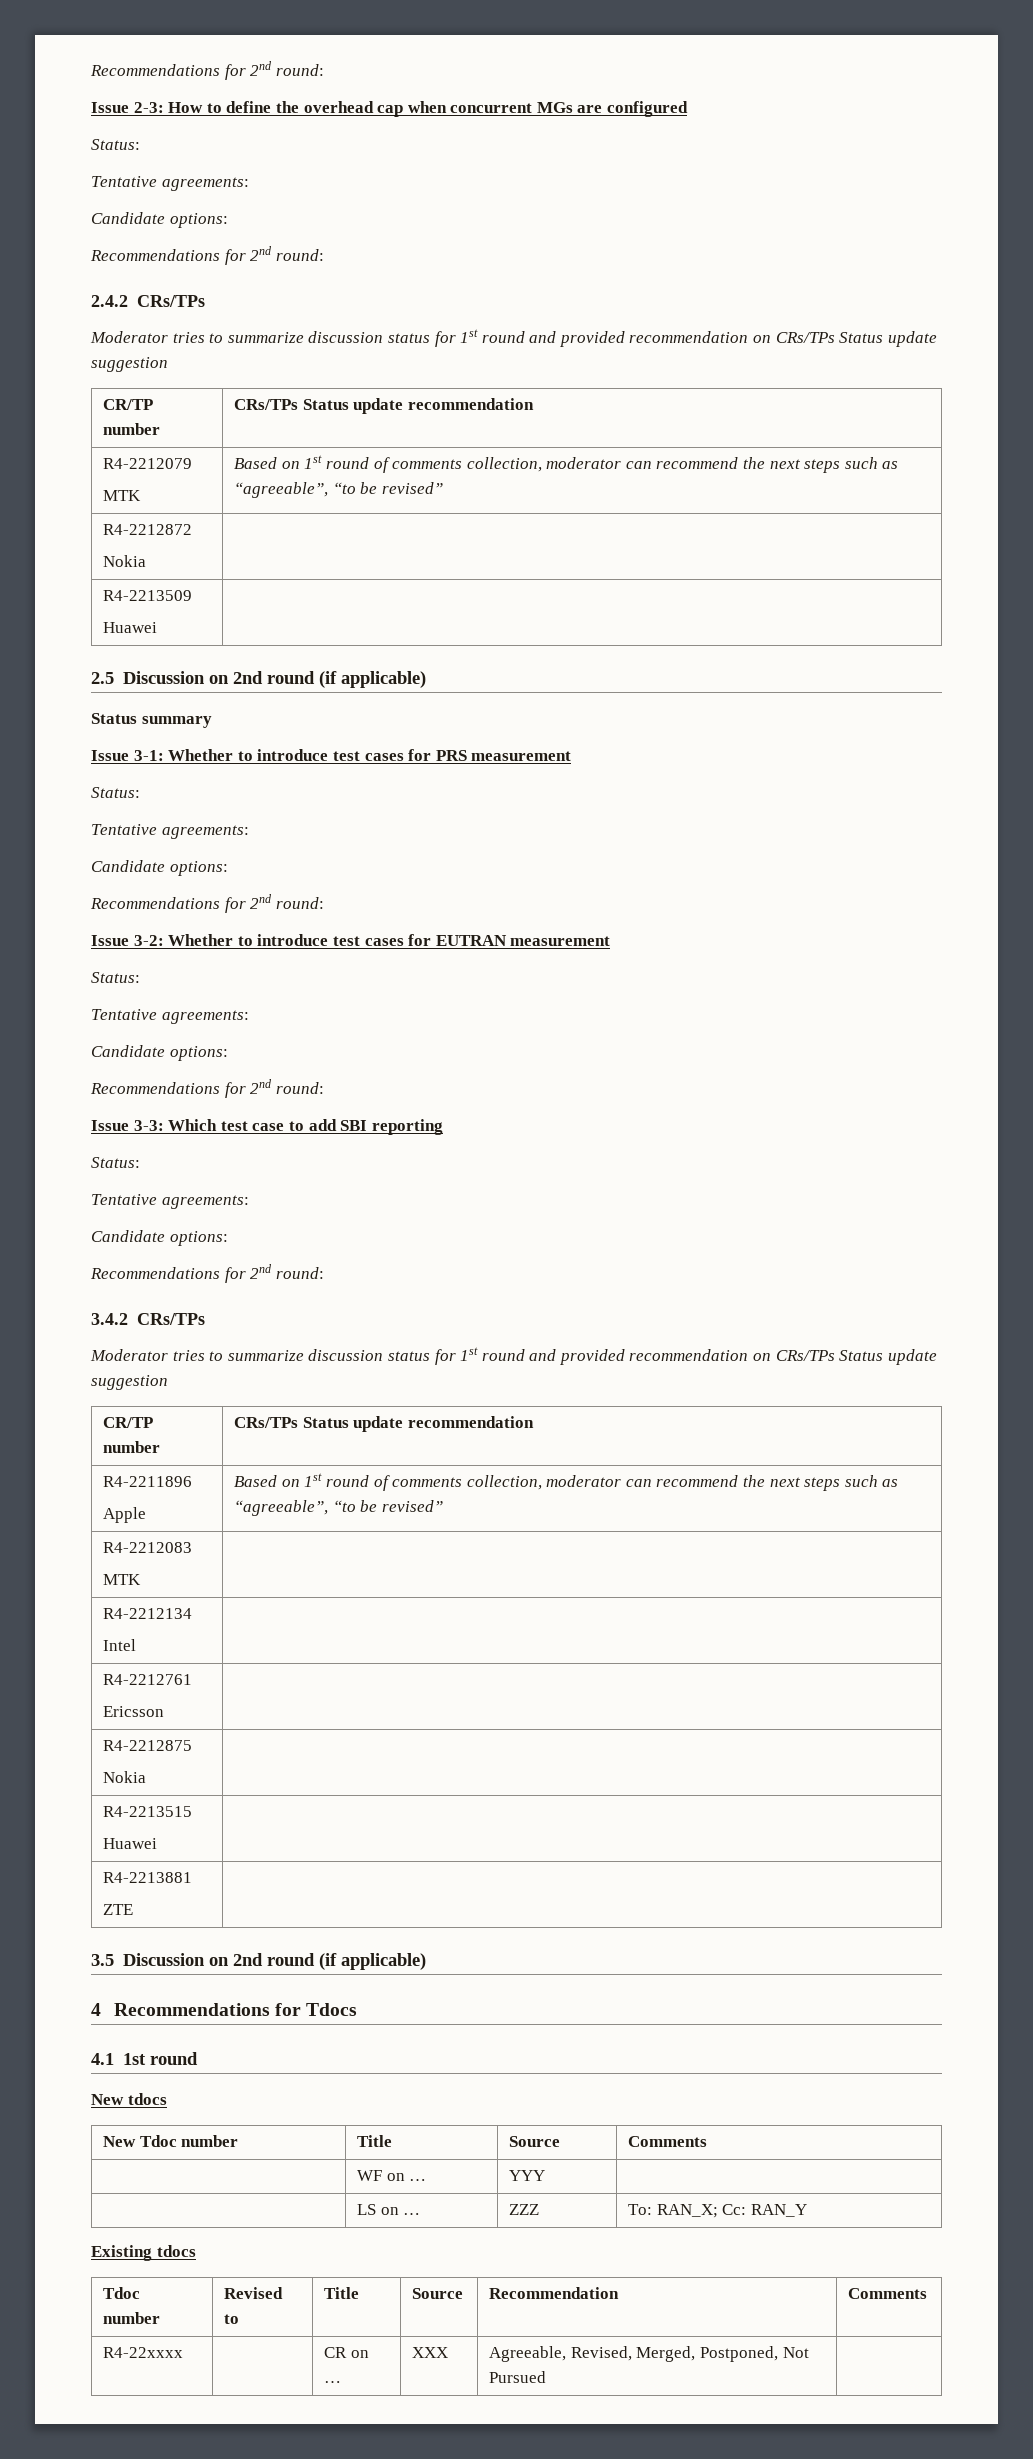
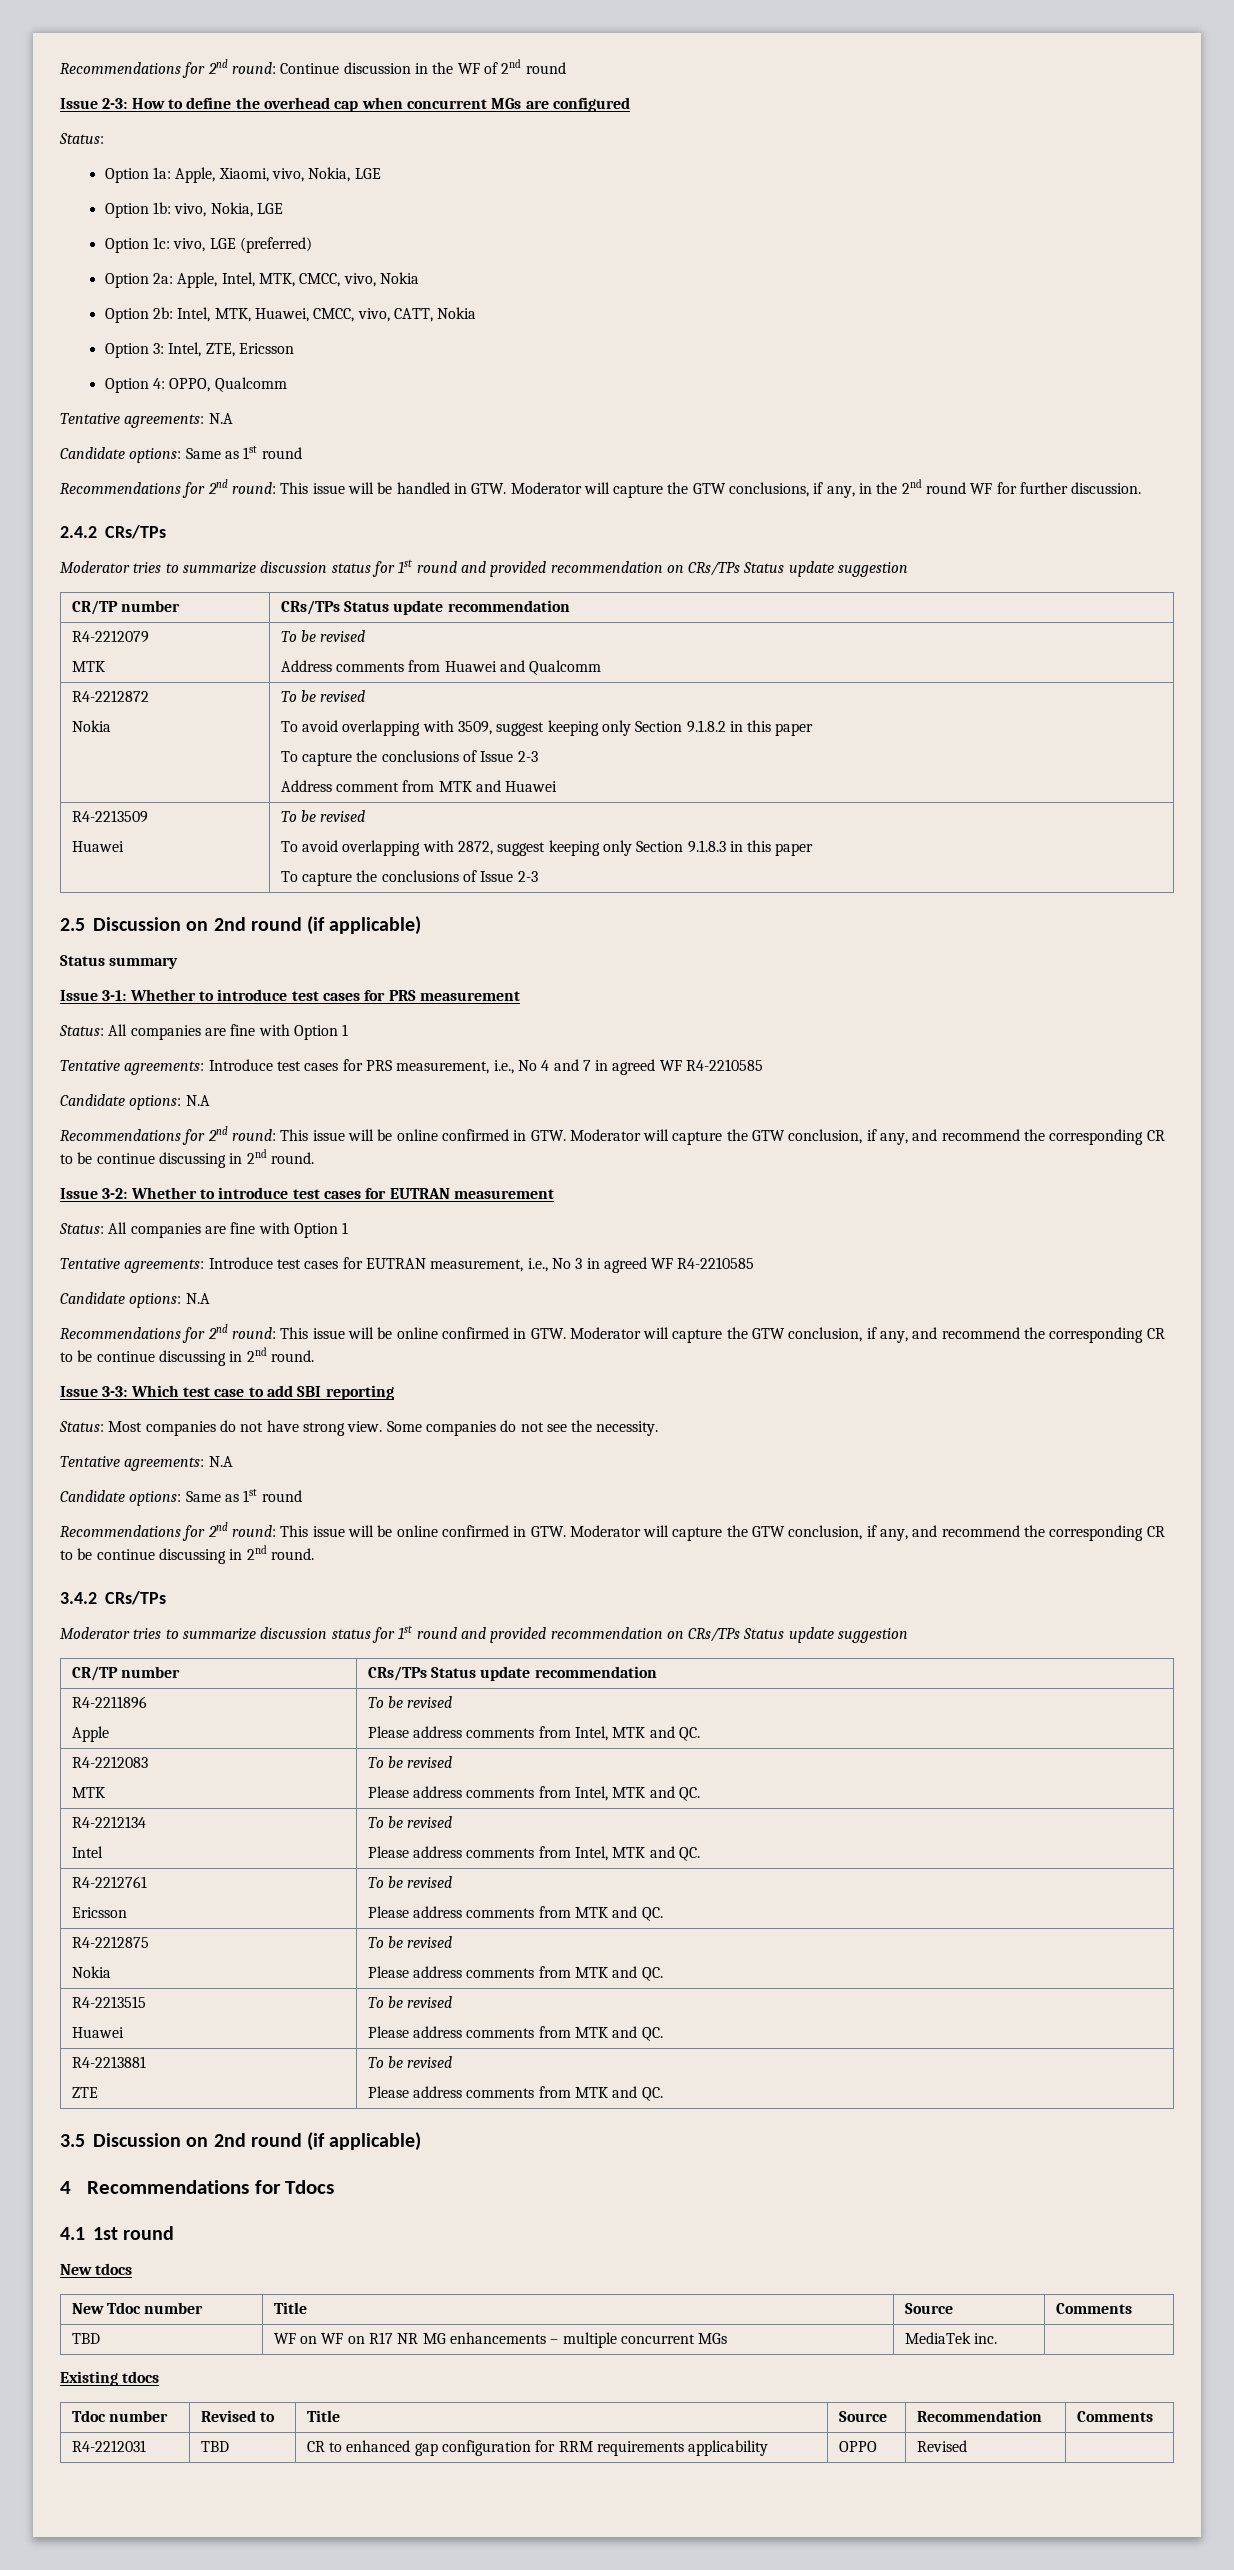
[90,61,324,80] Recommendations for 2nd round: -> [60,59,566,78] Recommendations for 2nd round: Continue discussion in the WF of 2nd round
[91,176,249,191] [91,212,228,228] [90,246,324,265] // Tentative agreements: // Candidate options: // Recommendations for 2nd round: -> [104,167,381,183] [104,202,283,218] [104,237,312,253] [104,272,419,288] [104,307,477,323] [104,342,294,358] [104,377,287,393] [60,413,233,428] [60,446,302,463] [60,479,1142,498] // Option 1a: Apple, Xiaomi, vivo, Nokia, LGE // Option 1b: vivo, Nokia, LGE // Option 1c: vivo, LGE (preferred) // Option 2a: Apple, Intel, MTK, CMCC, vivo, Nokia // Option 2b: Intel, MTK, Huawei, CMCC, vivo, CATT, Nokia // Option 3: Intel, ZTE, Ericsson // Option 4: OPPO, Qualcomm // Tentative agreements: N.A // Candidate options: Same as 1st round // Recommendations for 2nd round: This issue will be handled in GTW. Moderator will capture the GTW conclusions, if any, in the 2nd round WF for further discussion.
[234,455,899,473] [234,482,443,498] [103,524,193,535] [103,555,147,567] [103,590,193,601] [103,622,158,633] Based on 1st round of comments collection, moderator can recommend the next steps such as “agreeable”, “to be revised” // R4-2212872 // Nokia | // R4-2213509 // Huawei | -> [280,630,366,642] [280,660,602,675] [71,690,149,702] [71,720,111,732] [280,690,366,702] [280,720,814,736] [280,750,538,766] [280,780,558,792] [71,810,148,823] [71,841,124,852] [280,810,366,822] [280,840,814,856] [280,870,538,886] To be revised // Address comments from Huawei and Qualcomm // R4-2212872 // Nokia | To be revised // To avoid overlapping with 3509, suggest keeping only Section 9.1.8.2 in this paper // To capture the conclusions of Issue 2-3 // Address comment from MTK and Huawei // R4-2213509 // Huawei | To be revised // To avoid overlapping with 2872, suggest keeping only Section 9.1.8.3 in this paper // To capture the conclusions of Issue 2-3
[91,824,249,839] [91,860,228,876] [90,894,324,913] // Tentative agreements: // Candidate options: // Recommendations for 2nd round: -> [108,1024,349,1040] [60,1059,764,1075] [60,1094,210,1110] [60,1126,1165,1145] [60,1149,314,1168] All companies are fine with Option 1 // Tentative agreements: Introduce test cases for PRS measurement, i.e., No 4 and 7 in agreed WF R4-2210585 // Candidate options: N.A // Recommendations for 2nd round: This issue will be online confirmed in GTW. Moderator will capture the GTW conclusion, if any, and recommend the corresponding CR to be continue discussing in 2nd round.
[91,1009,249,1024] [91,1045,228,1061] [90,1079,324,1098] // Tentative agreements: // Candidate options: // Recommendations for 2nd round: -> [108,1222,349,1238] [60,1257,755,1273] [60,1292,210,1308] [60,1324,1165,1343] [60,1347,314,1366] All companies are fine with Option 1 // Tentative agreements: Introduce test cases for EUTRAN measurement, i.e., No 3 in agreed WF R4-2210585 // Candidate options: N.A // Recommendations for 2nd round: This issue will be online confirmed in GTW. Moderator will capture the GTW conclusion, if any, and recommend the corresponding CR to be continue discussing in 2nd round.
[91,1194,249,1209] [91,1230,228,1246] [90,1264,324,1283] // Tentative agreements: // Candidate options: // Recommendations for 2nd round: -> [108,1420,659,1436] [60,1456,233,1471] [60,1489,302,1506] [60,1522,1165,1541] [60,1545,314,1564] Most companies do not have strong view. Some companies do not see the necessity. // Tentative agreements: N.A // Candidate options: Same as 1st round // Recommendations for 2nd round: This issue will be online confirmed in GTW. Moderator will capture the GTW conclusion, if any, and recommend the corresponding CR to be continue discussing in 2nd round.
[234,1473,899,1491] [234,1500,443,1516] [103,1542,193,1553] [103,1574,142,1585] [103,1608,193,1619] [103,1639,137,1651] [103,1674,193,1685] [103,1706,165,1717] [103,1740,193,1751] [103,1771,147,1783] [103,1806,193,1817] [103,1838,158,1849] [103,1872,193,1883] [103,1904,134,1915] Based on 1st round of comments collection, moderator can recommend the next steps such as “agreeable”, “to be revised” // R4-2212083 // MTK | // R4-2212134 // Intel | // R4-2212761 // Ericsson | // R4-2212875 // Nokia | // R4-2213515 // Huawei | // R4-2213881 // ZTE | -> [367,1696,453,1708] [367,1726,700,1741] [71,1756,148,1768] [71,1787,105,1798] [367,1756,453,1768] [367,1786,700,1801] [71,1816,146,1828] [71,1846,103,1858] [367,1816,453,1828] [367,1846,700,1861] [71,1876,147,1888] [71,1907,127,1918] [367,1876,453,1888] [367,1906,663,1921] [71,1936,149,1948] [71,1966,111,1978] [367,1936,453,1948] [367,1966,663,1981] [71,1996,146,2008] [71,2027,124,2038] [367,1996,453,2008] [367,2026,663,2041] [71,2056,146,2068] [71,2087,98,2098] [367,2056,453,2068] [367,2086,663,2101] To be revised // Please address comments from Intel, MTK and QC. // R4-2212083 // MTK | To be revised // Please address comments from Intel, MTK and QC. // R4-2212134 // Intel | To be revised // Please address comments from Intel, MTK and QC. // R4-2212761 // Ericsson | To be revised // Please address comments from MTK and QC. // R4-2212875 // Nokia | To be revised // Please address comments from MTK and QC. // R4-2213515 // Huawei | To be revised // Please address comments from MTK and QC. // R4-2213881 // ZTE | To be revised // Please address comments from MTK and QC.
[357,2170,427,2181] [509,2170,546,2181] [357,2204,421,2215] [509,2204,540,2215] [628,2204,807,2218] | WF on … | YYY | // | LS on … | ZZZ | To: RAN_X; Cc: RAN_Y -> [71,2333,100,2344] [273,2332,728,2348] [904,2332,997,2344] TBD | WF on WF on R17 NR MG enhancements – multiple concurrent MGs | MediaTek inc. |
[103,2347,184,2358] [324,2347,369,2358] [324,2381,342,2383] [412,2347,449,2358] [489,2346,809,2362] [489,2371,547,2383] R4-22xxxx | | CR on … | XXX | Agreeable, Revised, Merged, Postponed, Not Pursued -> [71,2440,146,2452] [200,2441,229,2452] [306,2440,769,2456] [838,2441,877,2452] [916,2440,967,2452] R4-2212031 | TBD | CR to enhanced gap configuration for RRM requirements applicability | OPPO | Revised

